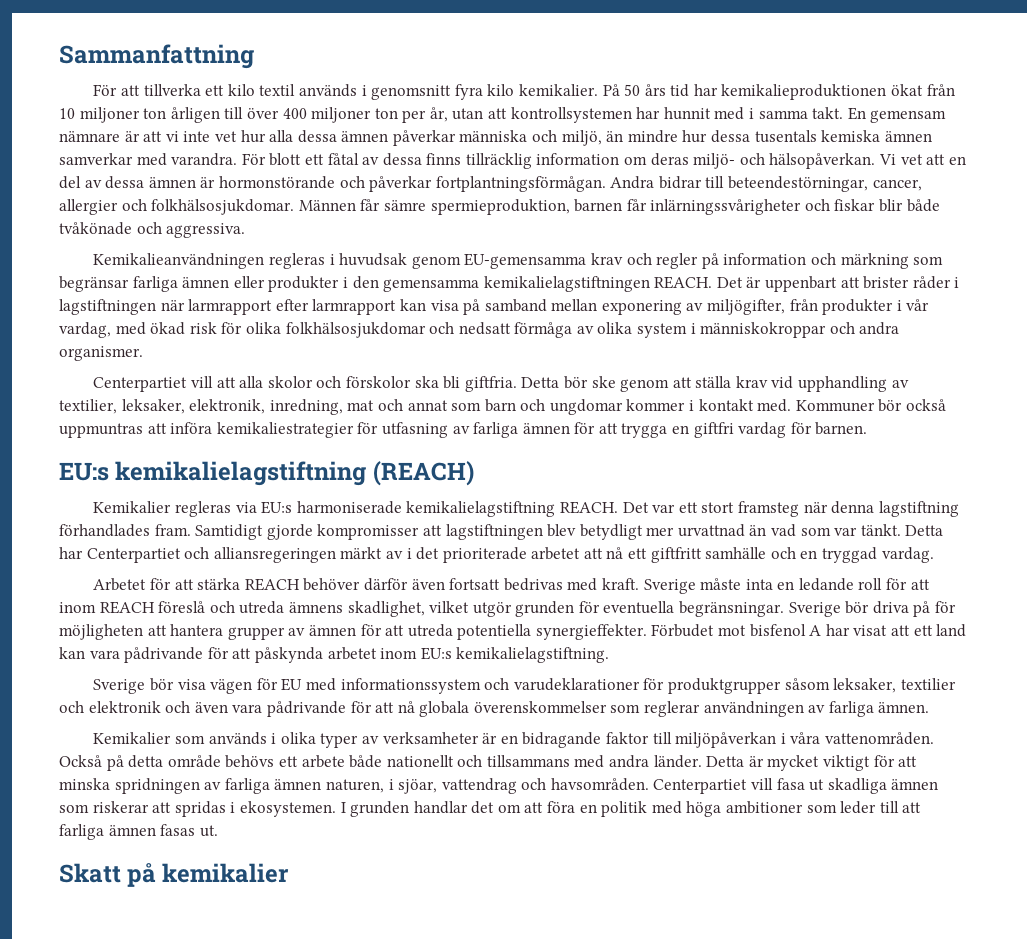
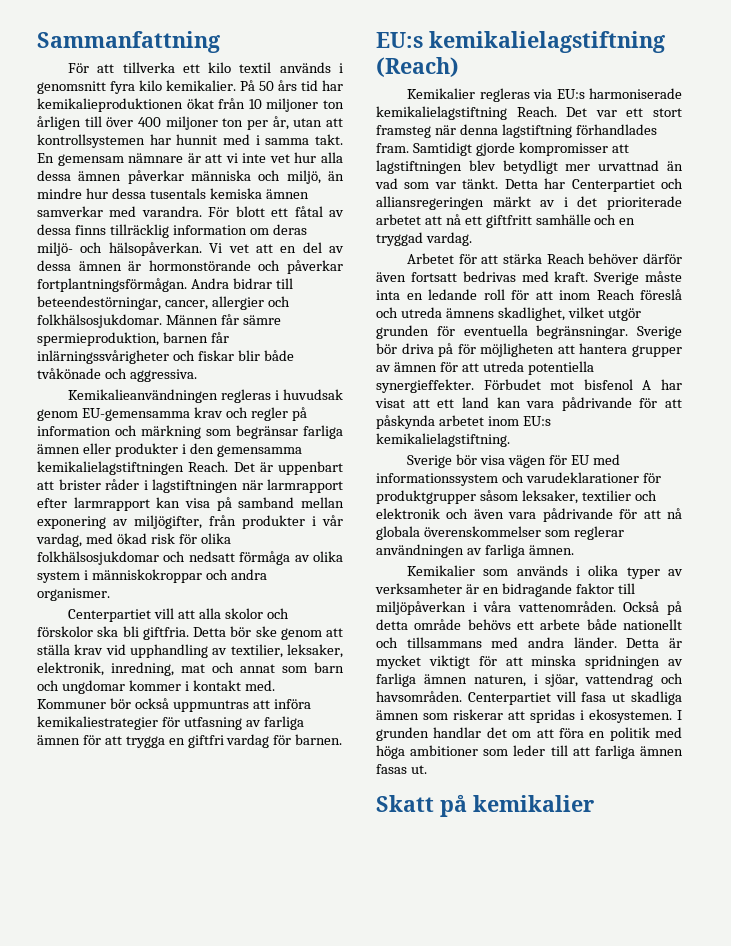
[654,276,713,289] REACH. -> [188,461,229,472] Reach.
[372,461,474,486] (REACH) -> [376,57,459,77] (Reach)
[559,501,618,514] REACH. -> [516,106,557,117] Reach.
[244,578,300,591] REACH -> [546,253,585,264] Reach
[99,601,155,614] REACH -> [596,289,635,300] Reach

